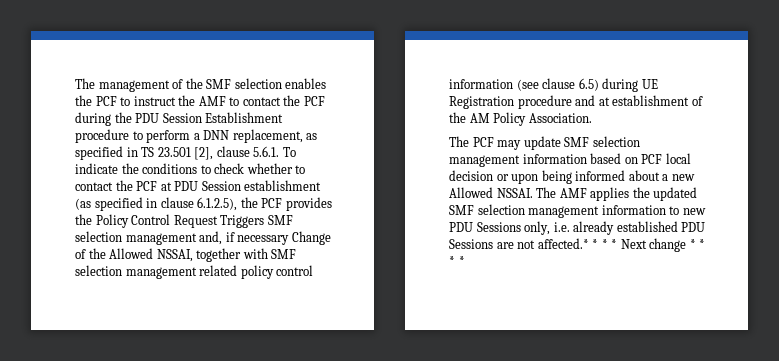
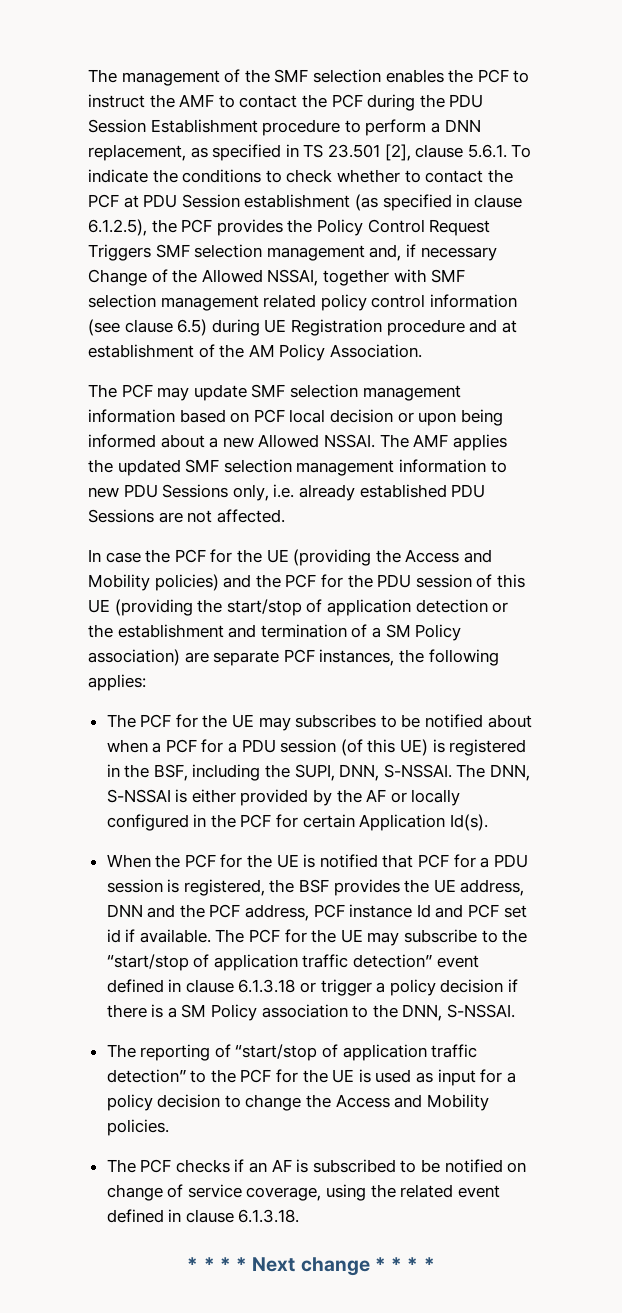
[537,238,589,249] affected.* -> [216,509,285,523] [88,549,492,566] [88,574,525,591] [88,599,509,616] [88,624,462,641] [88,649,499,666] [88,674,146,691] [106,714,532,731] [106,739,527,756] [106,764,531,781] [106,789,461,806] [106,814,488,831] [106,854,528,868] [106,879,525,896] [106,904,527,921] [106,929,528,946] [106,954,479,971] [106,979,519,996] [106,1004,516,1021] [106,1044,478,1061] [106,1069,516,1086] [106,1094,489,1111] [106,1119,169,1136] [106,1159,527,1173] [106,1184,500,1201] [106,1209,300,1223] [187,1257,199,1271] affected. // In case the PCF for the UE (providing the Access and Mobility policies) and the PCF for the PDU session of this UE (providing the start/stop of application detection or the establishment and termination of a SM Policy association) are separate PCF instances, the following applies: // The PCF for the UE may subscribes to be notified about when a PCF for a PDU session (of this UE) is registered in the BSF, including the SUPI, DNN, S-NSSAI. The DNN, S-NSSAI is either provided by the AF or locally configured in the PCF for certain Application Id(s). // When the PCF for the UE is notified that PCF for a PDU session is registered, the BSF provides the UE address, DNN and the PCF address, PCF instance Id and PCF set id if available. The PCF for the UE may subscribe to the “start/stop of application traffic detection” event defined in clause 6.1.3.18 or trigger a policy decision if there is a SM Policy association to the DNN, S-NSSAI. // The reporting of “start/stop of application traffic detection” to the PCF for the UE is used as input for a policy decision to change the Access and Mobility policies. // The PCF checks if an AF is subscribed to be notified on change of service coverage, using the related event defined in clause 6.1.3.18. // *

